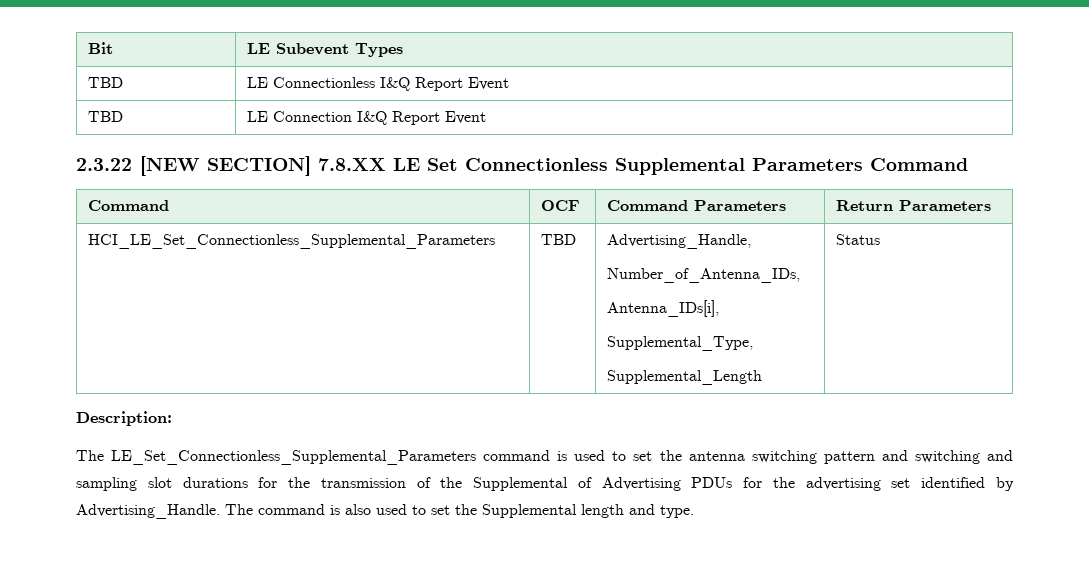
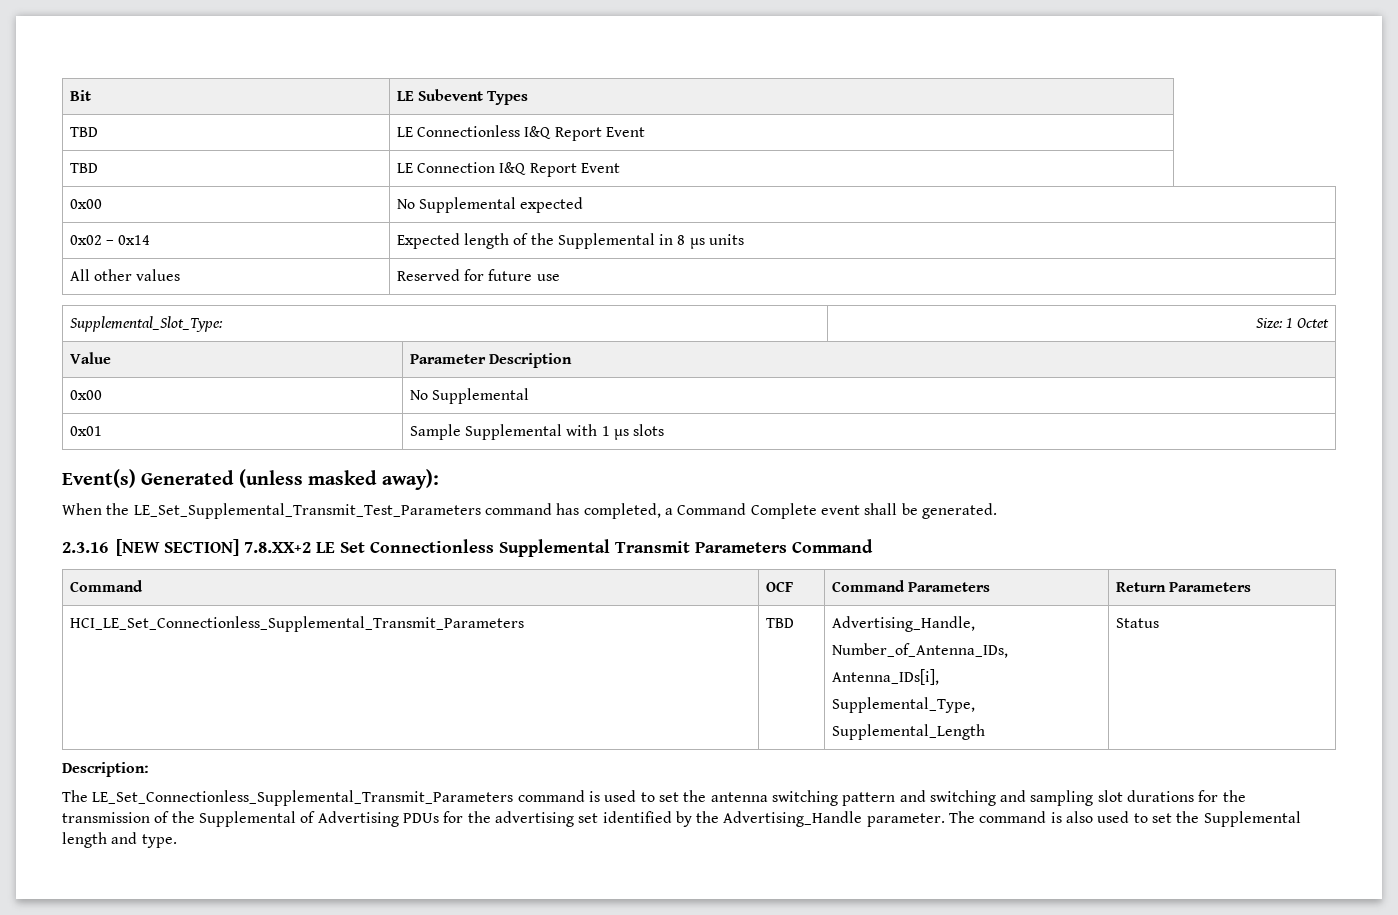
[76,158,132,171] // 2.3.22 -> [69,199,102,209] [396,197,584,213] [69,235,151,245] [396,233,745,249] [69,269,181,281] [396,269,560,281] [69,316,223,332] [1255,318,1330,328] [69,352,111,364] [409,353,572,368] [69,390,102,400] [409,388,529,404] [69,426,102,436] [409,424,665,440] [62,469,439,490] [62,503,997,519] [62,542,108,553] // 0x00 | No Supplemental expected // 0x02 – 0x14 | Expected length of the Supplemental in 8 µs units // All other values | Reserved for future use // Supplemental_Slot_Type: | Size: 1 Octet // Value | Parameter Description // 0x00 | No Supplemental // 0x01 | Sample Supplemental with 1 µs slots // Event(s) Generated (unless masked away): // When the LE_Set_Supplemental_Transmit_Test_Parameters command has completed, a Command Complete event shall be generated. // 2.3.16
[318,158,386,171] 7.8.XX -> [244,542,311,553] 7.8.XX+2
(745, 166) none -> [615,541,690,553] Transmit
[87,234,495,249] HCI_LE_Set_Connectionless_Supplemental_Parameters -> [69,616,524,632] HCI_LE_Set_Connectionless_Supplemental_Transmit_Parameters
[111,450,477,465] LE_Set_Connectionless_Supplemental_Parameters -> [92,790,514,806] LE_Set_Connectionless_Supplemental_Transmit_Parameters
[76,504,220,519] Advertising_Handle. -> [696,811,945,827] the Advertising_Handle parameter.

